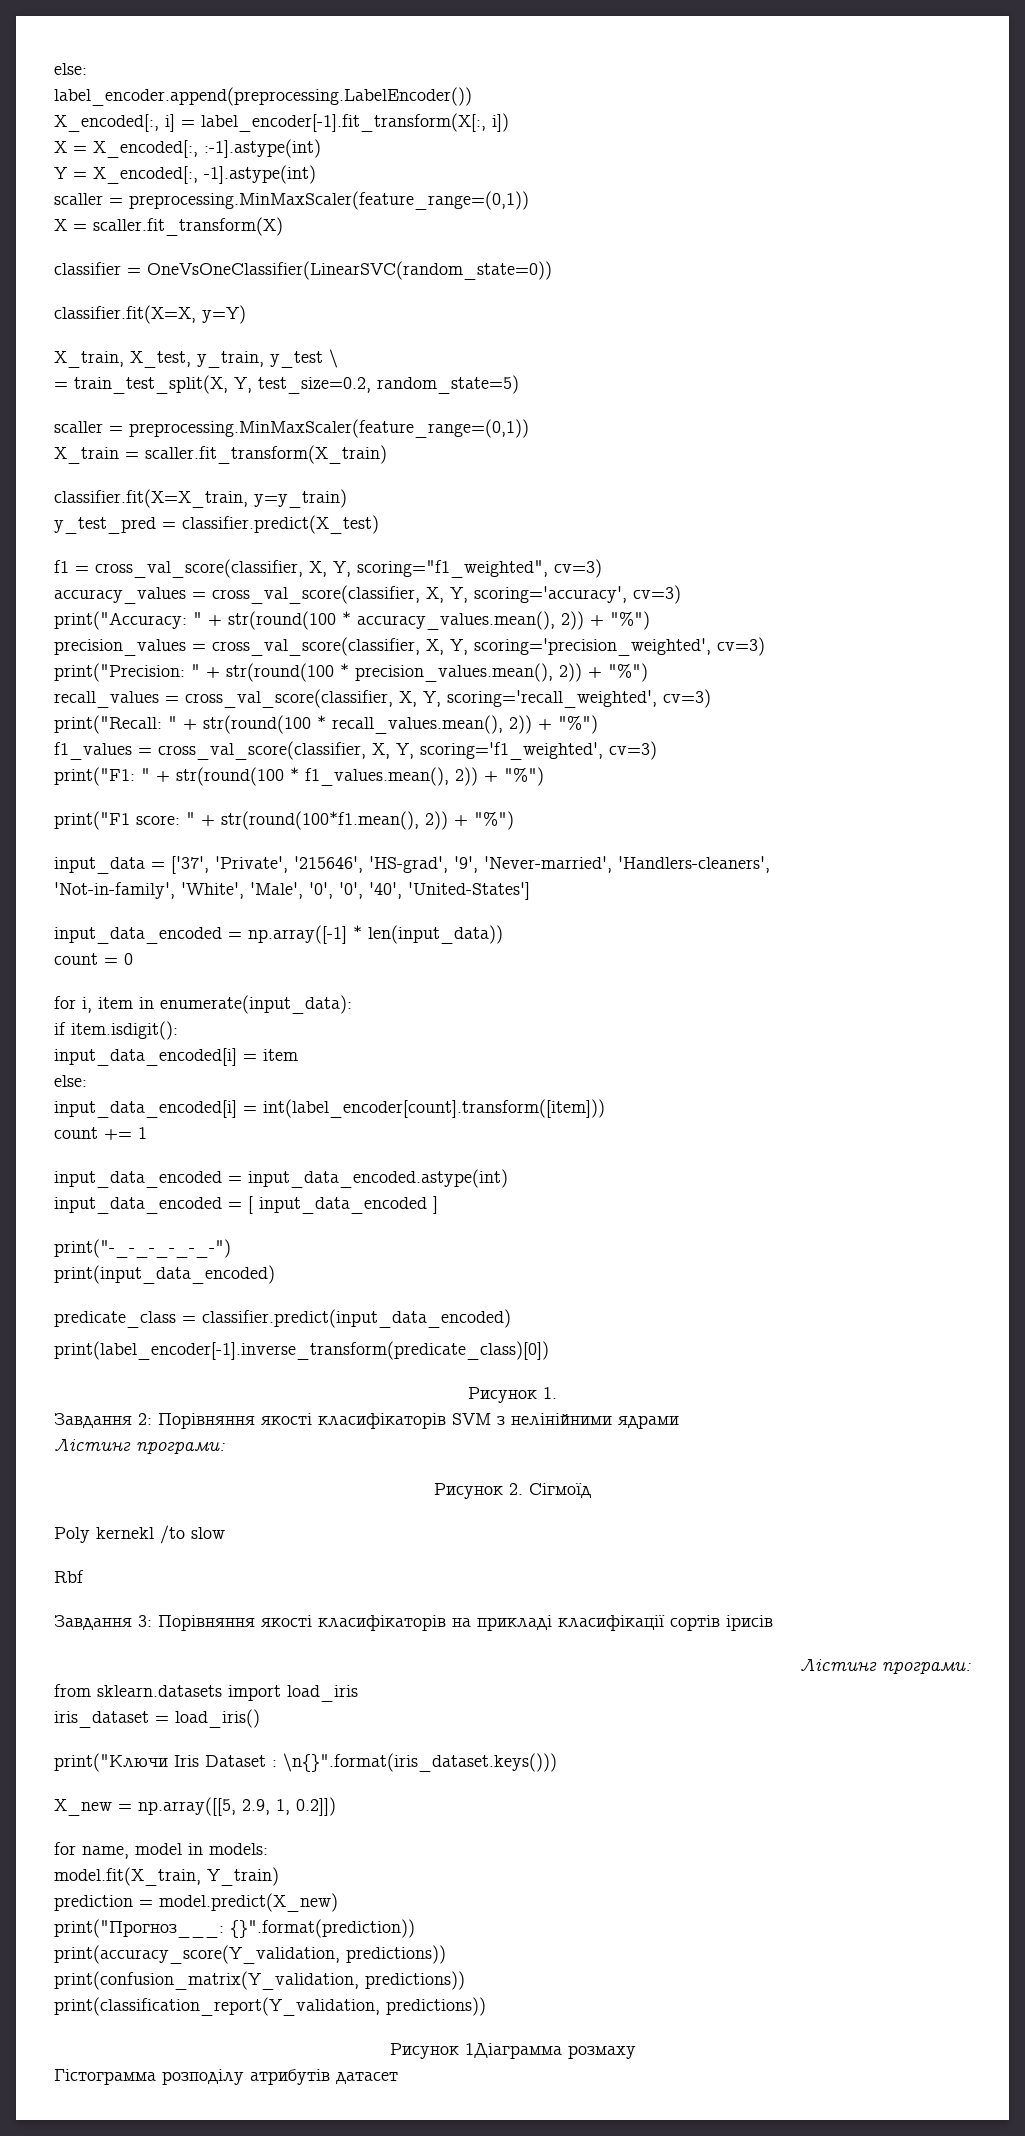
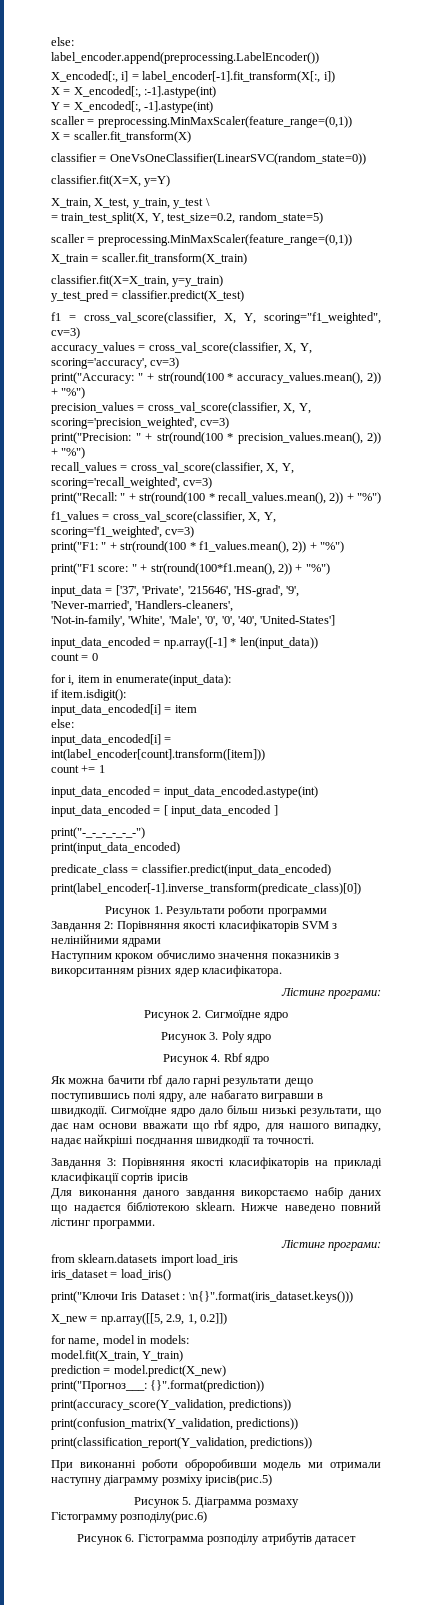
(557, 1393) none -> [166,905,327,917] Результати роботи программи
[54,1438,225,1454] [434,1483,591,1499] [54,1525,225,1544] [54,1570,84,1583] Лістинг програми: // Рисунок 2. Сігмоїд // Poly kernekl /to slow // Rbf -> [51,950,339,962] [51,965,283,977] [280,988,381,999] [143,1010,289,1021] [160,1031,272,1043] [162,1053,270,1065] [51,1075,313,1087] [51,1090,324,1102] [51,1105,381,1117] [51,1120,382,1132] [51,1134,314,1147] Наступним кроком обчислимо значення показників з викорситанням різних ядер класифікатора. // Лістинг програми: // Рисунок 2. Сигмоїдне ядро // Рисунок 3. Poly ядро // Рисунок 4. Rbf ядро // Як можна бачити rbf дало гарні результати дещо поступившись полі ядру, але набагато вигравши в швидкодії. Сигмоїдне ядро дало більш низькі результати, що дає нам основи вважати що rbf ядро, для нашого випадку, надає найкріші поєднання швидкодії та точності.
(773, 1623) none -> [51,1187,382,1199] [51,1201,381,1214] [51,1218,156,1229] // Для виконання даного завдання викорстаємо набір даних що надаєтся бібліотекою sklearn. Нижче наведено повний лістинг программи.
[389,2043,562,2059] // Рисунок 1Діаграмма -> [51,1459,381,1471] [51,1474,273,1486] [133,1497,252,1508] // При виконанні роботи оброробивши модель ми отримали наступну діаграмму розміху ірисів(рис.5) // Рисунок 5. Діаграмма
(636, 2052) none -> [51,1511,208,1523] [77,1534,135,1545] Гістограмму розподілу(рис.6) // Рисунок 6.

